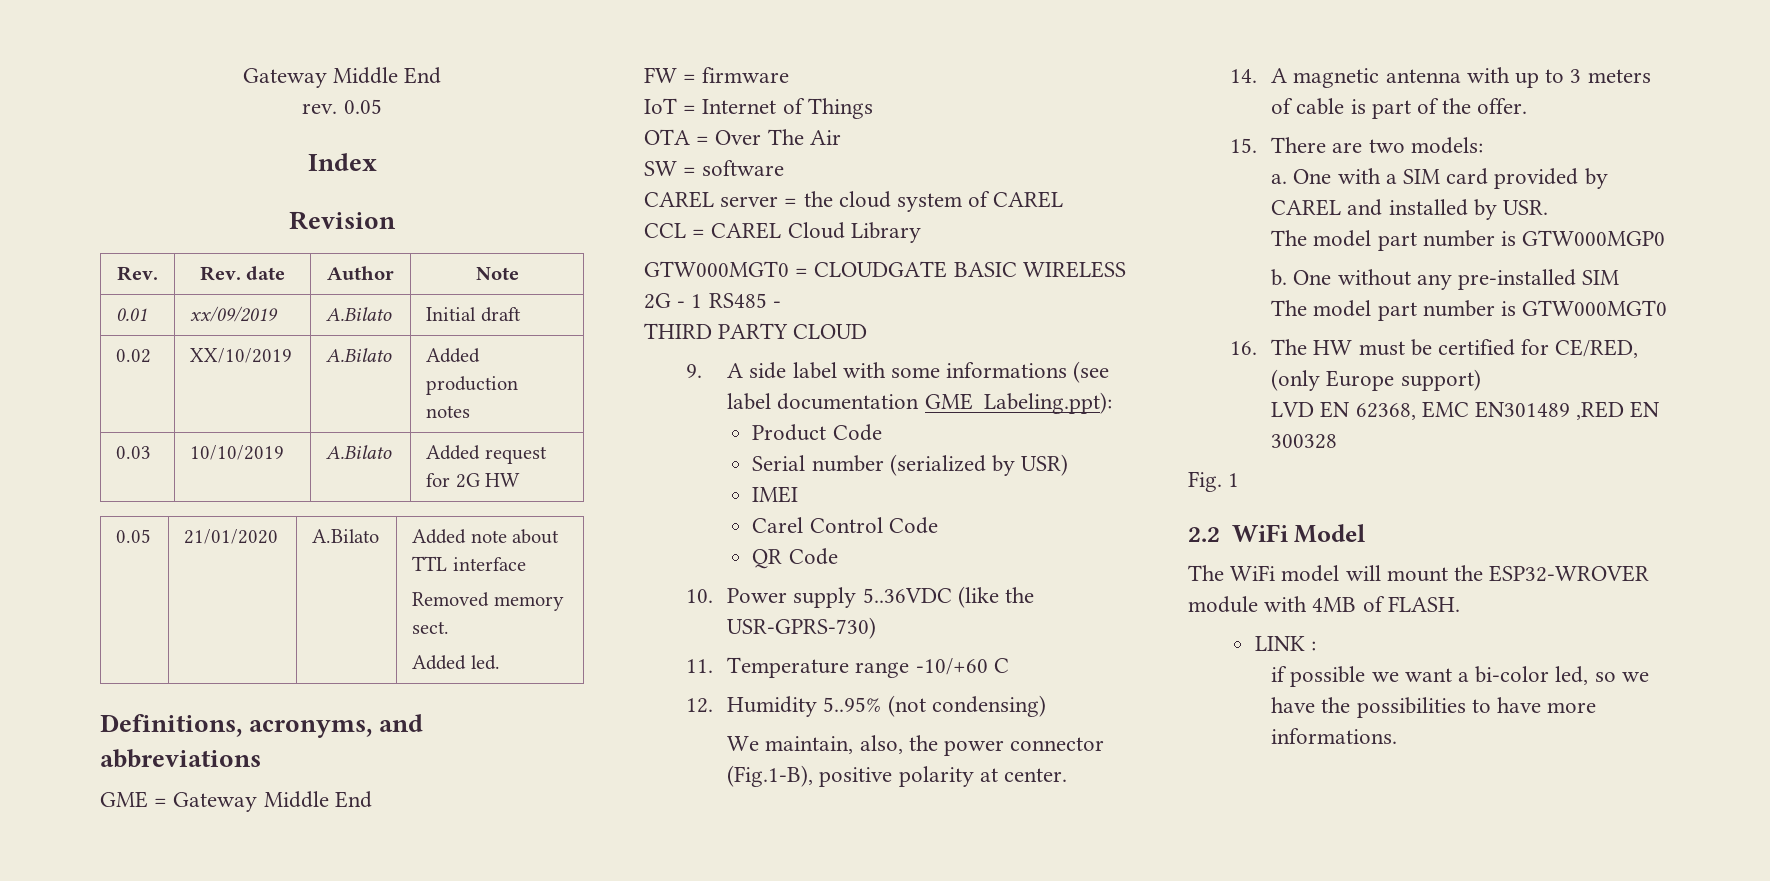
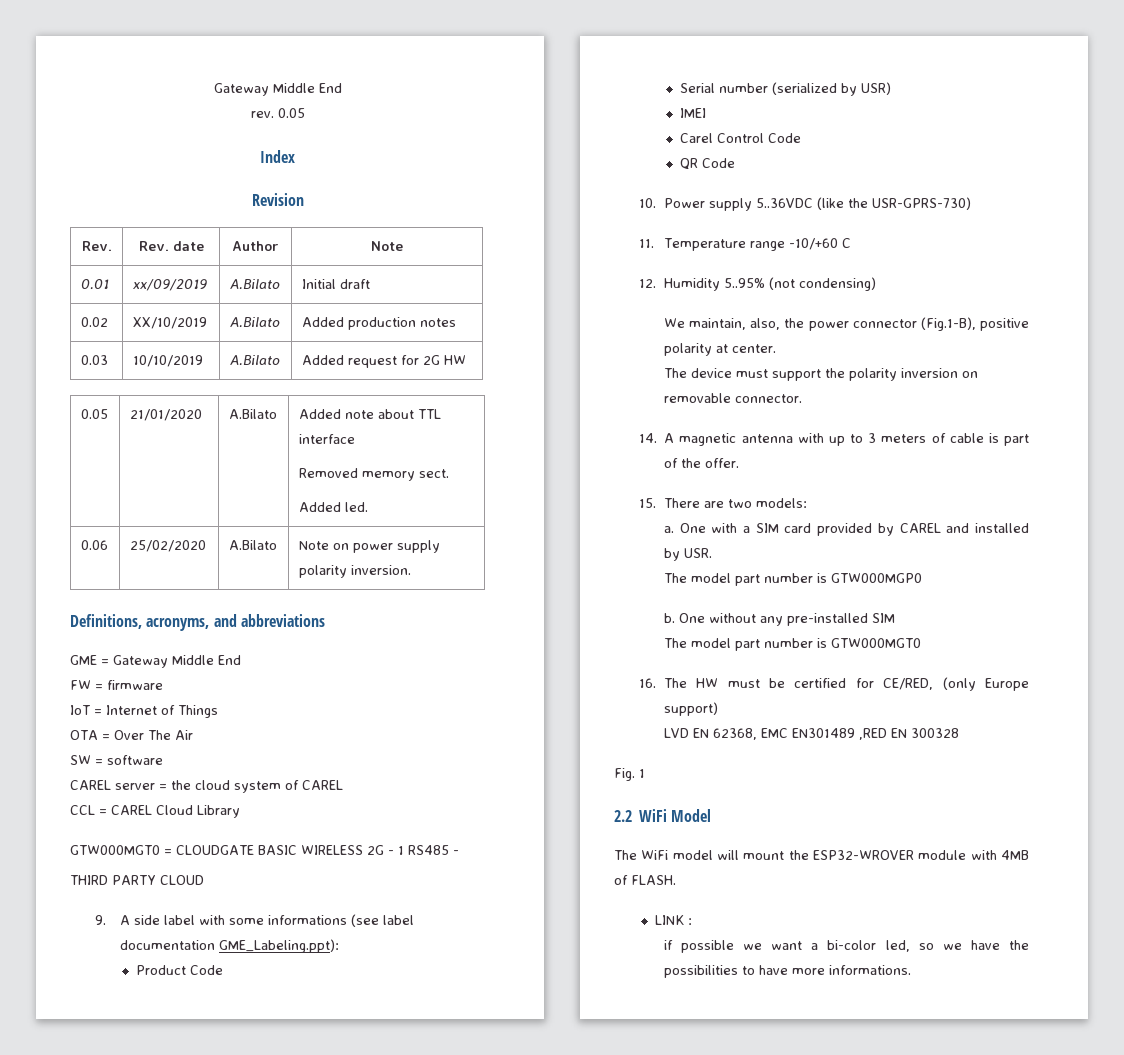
(500, 662) none -> [80,540,108,550] [129,540,206,552] [228,540,277,550] [298,540,440,553] [298,565,411,578] // 0.06 | 25/02/2020 | A.Bilato | Note on power supply polarity inversion.
(1068, 775) none -> [663,368,978,381] [663,393,802,403] // The device must support the polarity inversion on removable connector.

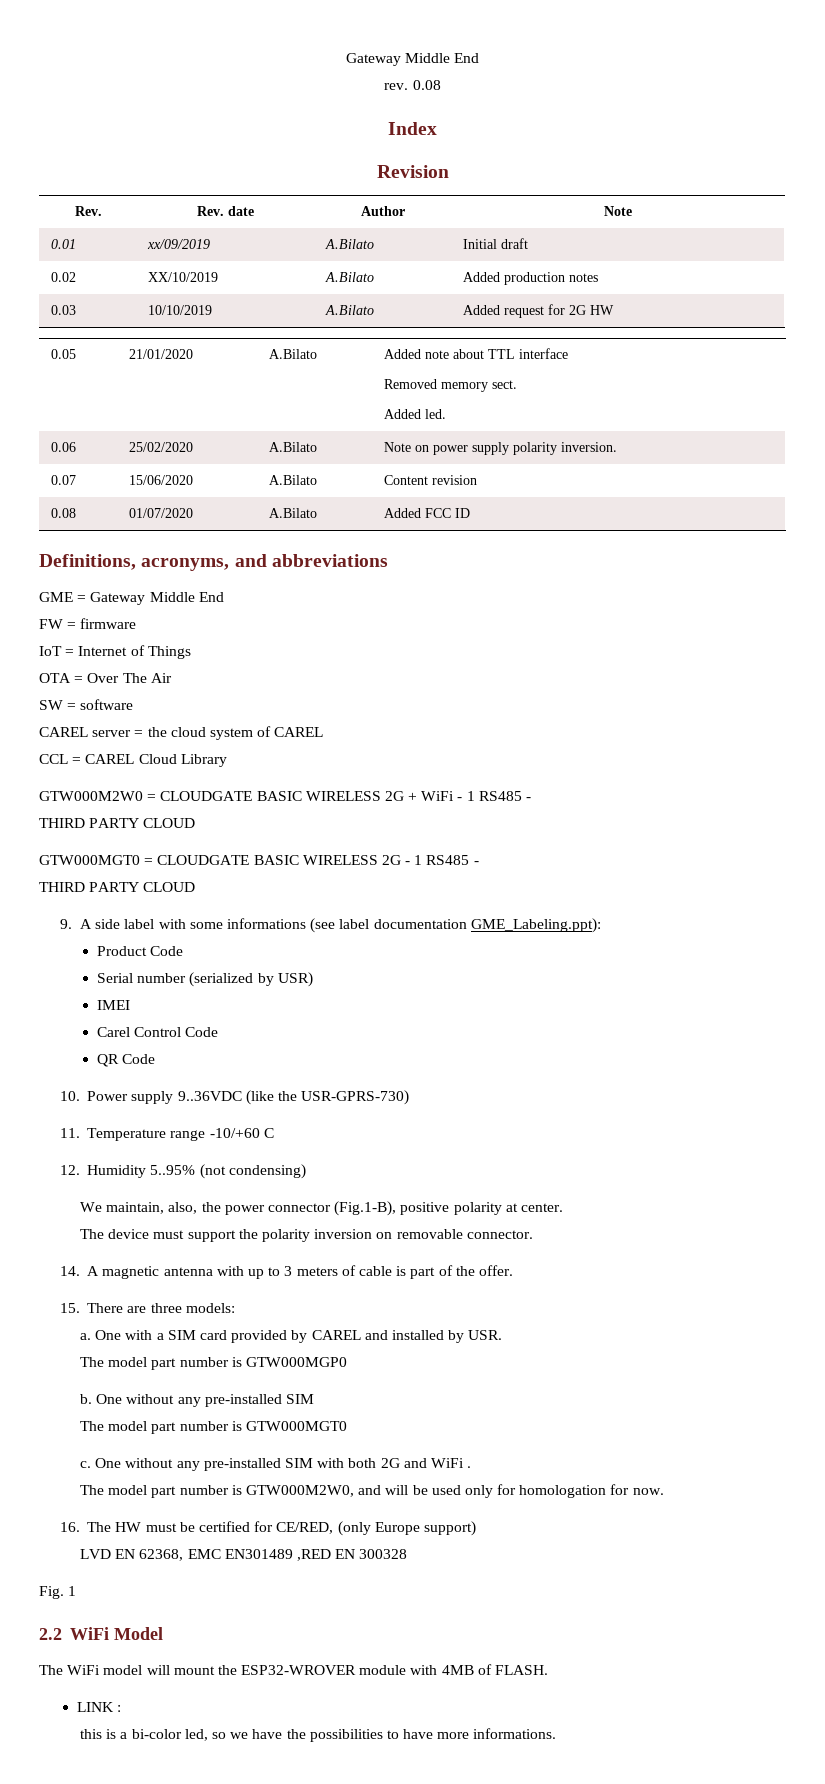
[277,108,305,118] 0.05 -> [412,80,441,90] 0.08
(411, 570) none -> [51,475,77,485] [129,475,194,485] [269,475,318,485] [384,475,478,485] [51,508,77,518] [129,508,194,518] [269,508,318,518] [384,508,471,518] // 0.07 | 15/06/2020 | A.Bilato | Content revision // 0.08 | 01/07/2020 | A.Bilato | Added FCC ID
(240, 811) none -> [39,791,532,801] [39,818,196,828] // GTW000M2W0 = CLOUDGATE BASIC WIRELESS 2G + WiFi - 1 RS485 - // THIRD PARTY CLOUD
[755,198,813,208] 5..36VDC -> [177,1091,242,1101] 9..36VDC
[727,499,752,508] two -> [150,1303,182,1313] three
(921, 643) none -> [80,1458,472,1471] [80,1484,664,1498] // c. One without any pre-installed SIM with both 2G and WiFi . // The model part number is GTW000M2W0, and will be used only for homologation for now.
[663,940,803,953] if possible we want -> [80,1729,117,1739] this is

